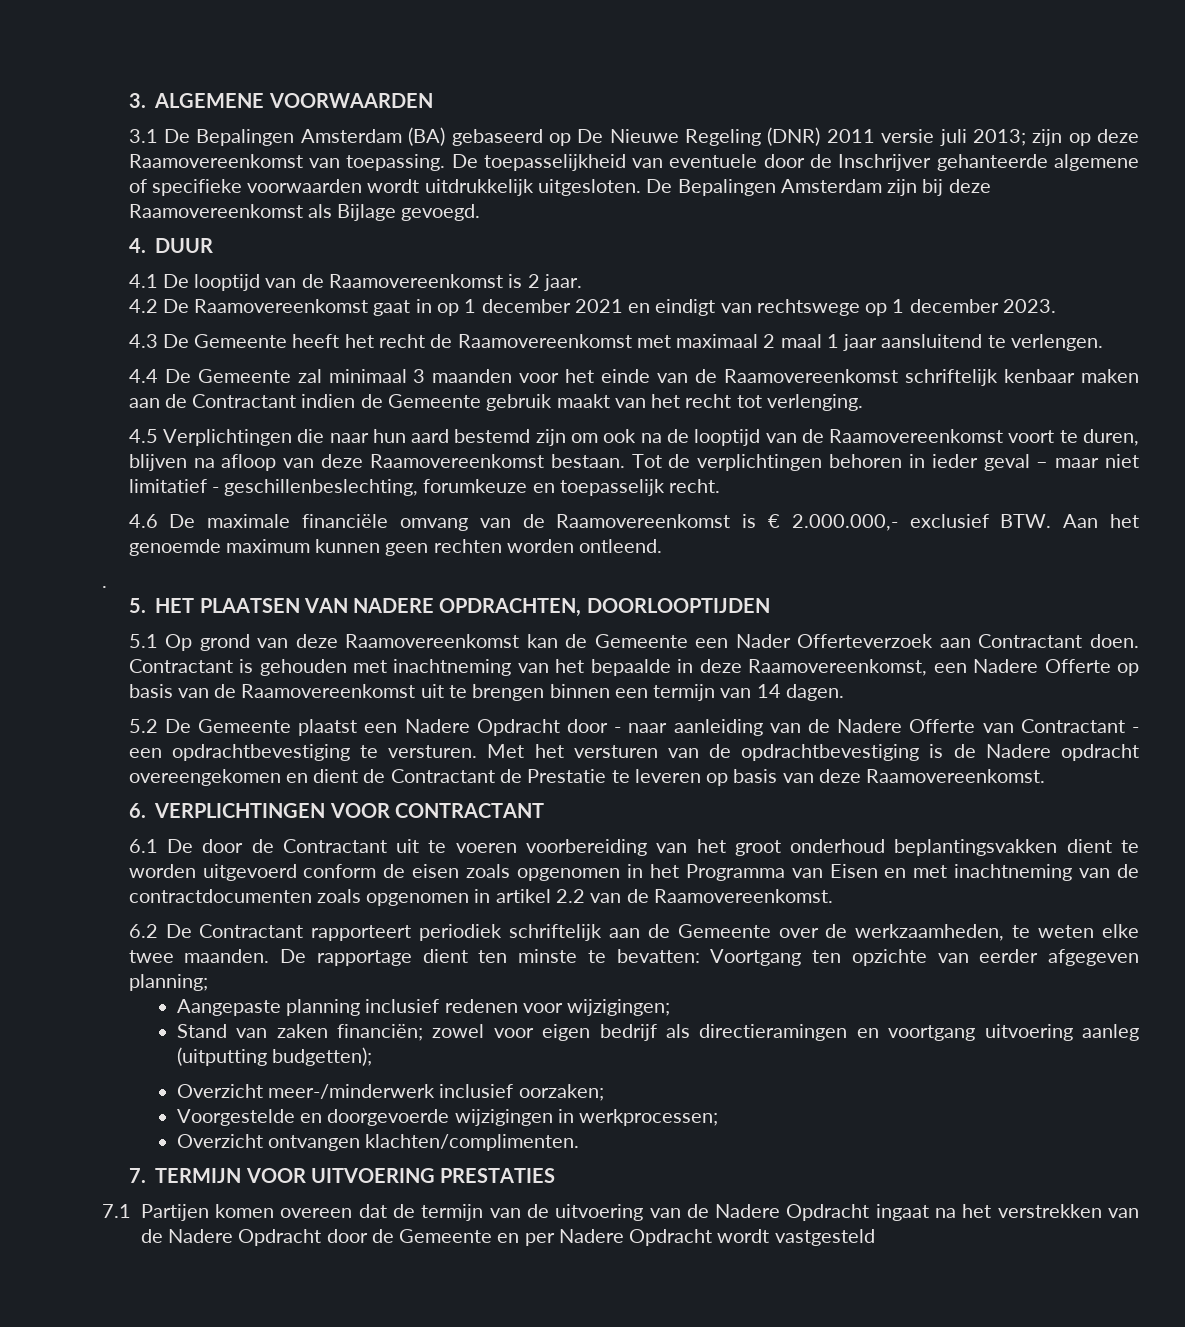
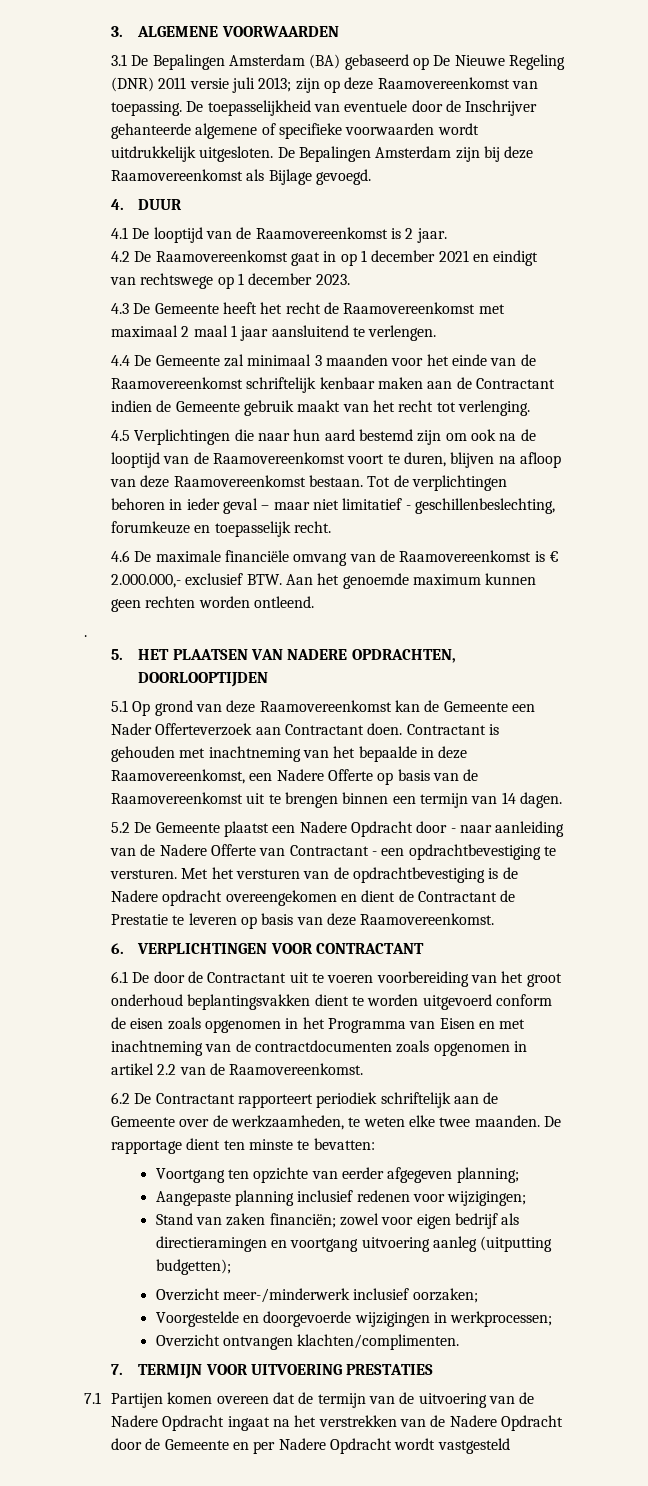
(700, 956) none -> (375, 1144) //

